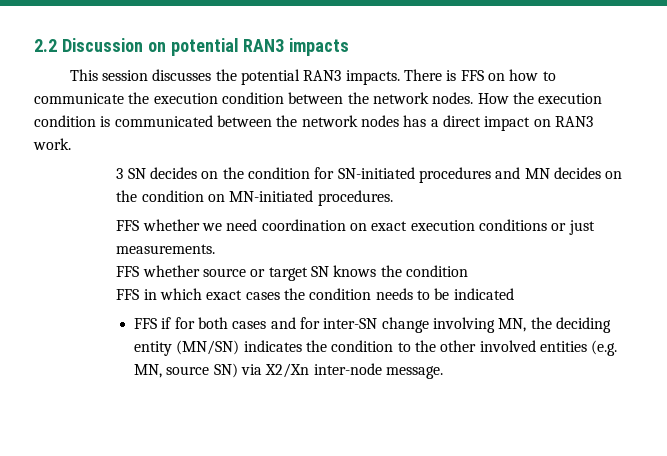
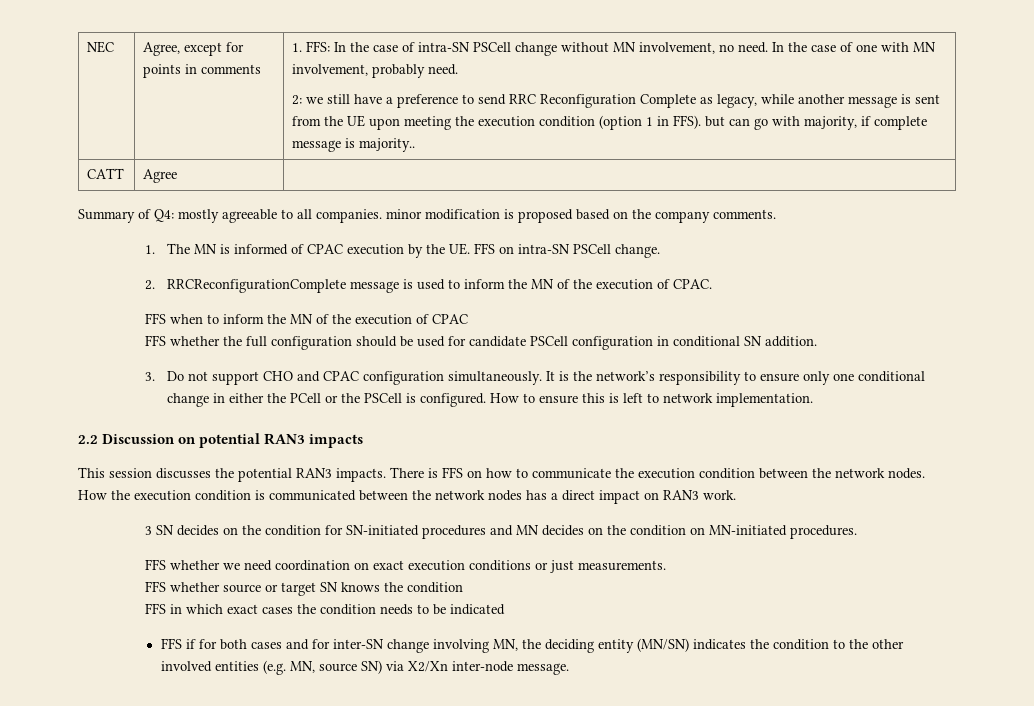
(34, 45) none -> [87,41,115,53] [143,42,245,56] [143,64,262,78] [292,41,937,56] [292,64,459,78] [292,94,941,108] [292,115,928,130] [292,138,416,152] [87,168,125,179] [143,169,178,183] [78,209,776,223] [144,243,660,258] [144,279,712,293] [144,313,468,325] [144,335,817,350] [144,371,925,385] [166,393,813,407] NEC | Agree, except for points in comments | 1. FFS: In the case of intra-SN PSCell change without MN involvement, no need. In the case of one with MN involvement, probably need. // 2: we still have a preference to send RRC Reconfiguration Complete as legacy, while another message is sent from the UE upon meeting the execution condition (option 1 in FFS). but can go with majority, if complete message is majority.. // CATT | Agree | // Summary of Q4: mostly agreeable to all companies. minor modification is proposed based on the company comments. // 1. The MN is informed of CPAC execution by the UE. FFS on intra-SN PSCell change. // 2. RRCReconfigurationComplete message is used to inform the MN of the execution of CPAC. // FFS when to inform the MN of the execution of CPAC // FFS whether the full configuration should be used for candidate PSCell configuration in conditional SN addition. // 3. Do not support CHO and CPAC configuration simultaneously. It is the network’s responsibility to ensure only one conditional change in either the PCell or the PSCell is configured. How to ensure this is left to network implementation. //

